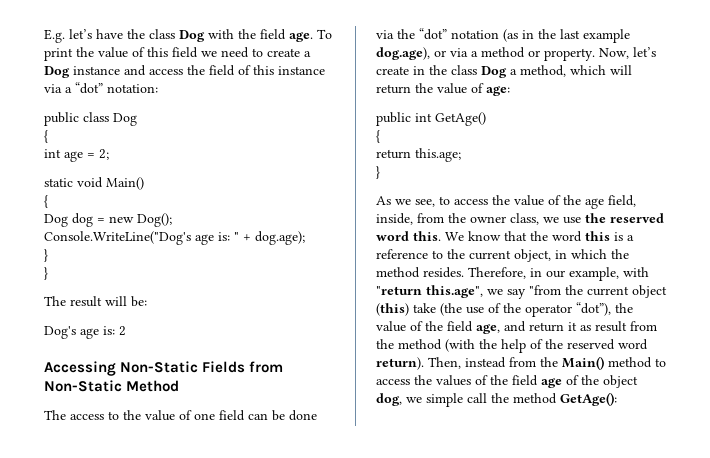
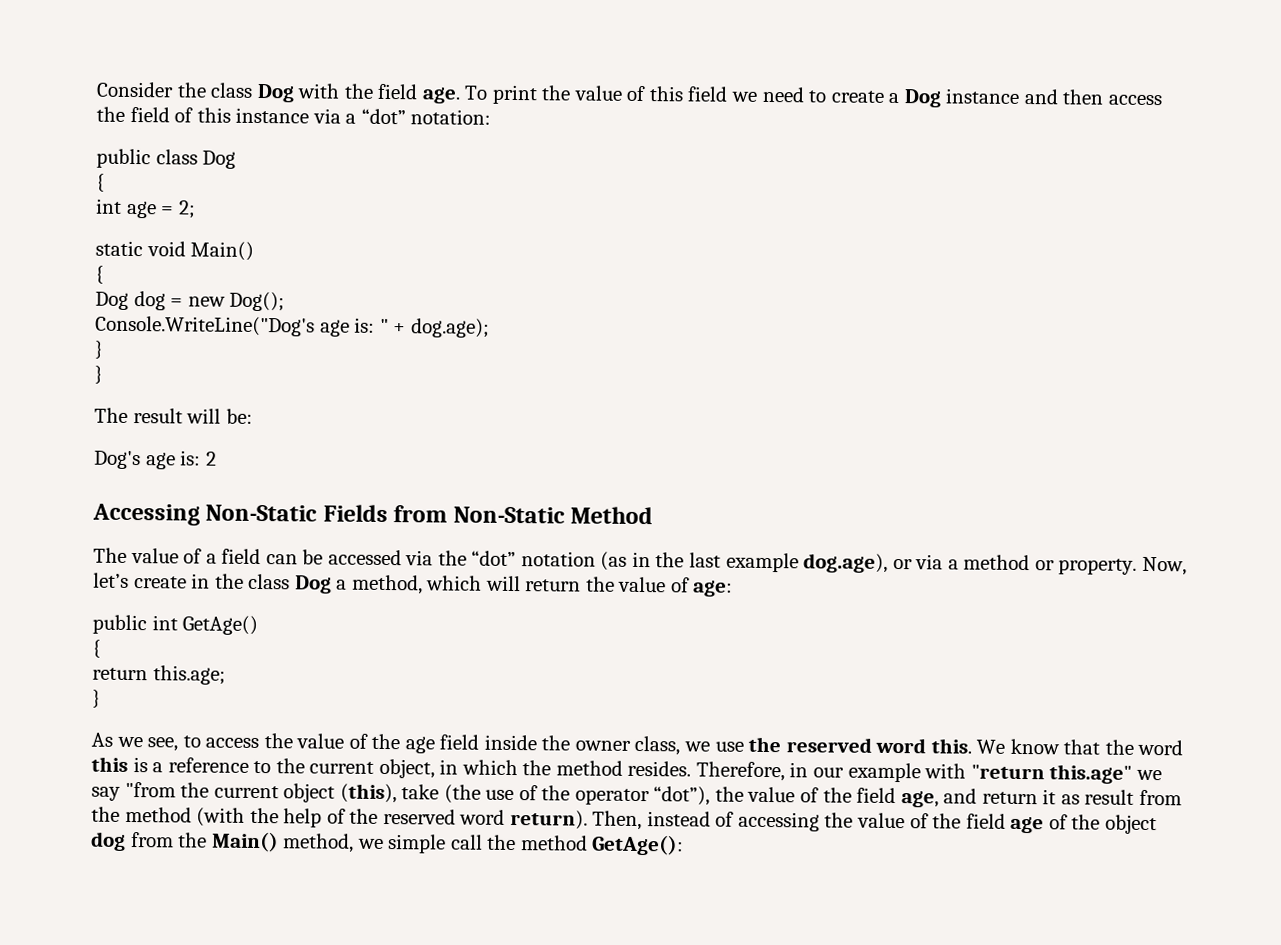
[44,29,123,43] E.g. let’s have -> [96,81,174,98] Consider
(146, 70) none -> [1062,89,1105,105] then
[70,410,215,421] access to the value of one -> [130,547,217,564] value of a
[289,410,317,421] done -> [327,549,402,566] accessed
[608,195,636,207] [376,213,444,225] field, inside, from -> [439,734,537,751] field inside
[569,267,619,281] example, -> [847,762,921,783] example
[426,285,483,298] this.age", -> [1049,764,1133,784] this.age"
[376,303,409,316] (this) -> [339,783,397,804] (this),
[509,356,666,370] [376,375,471,386] from the Main() method to access the values -> [715,811,906,832] of accessing the value
[376,393,402,406] dog, -> [91,831,355,853] dog from the Main() method,

